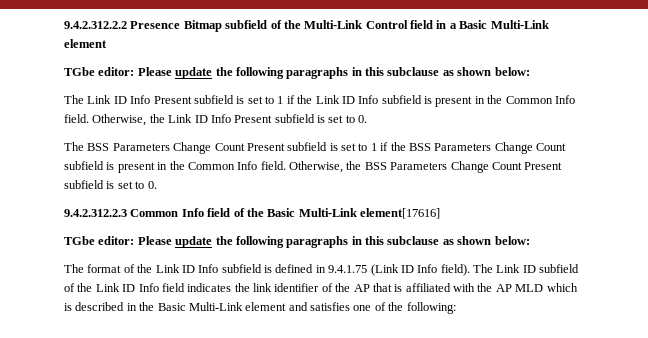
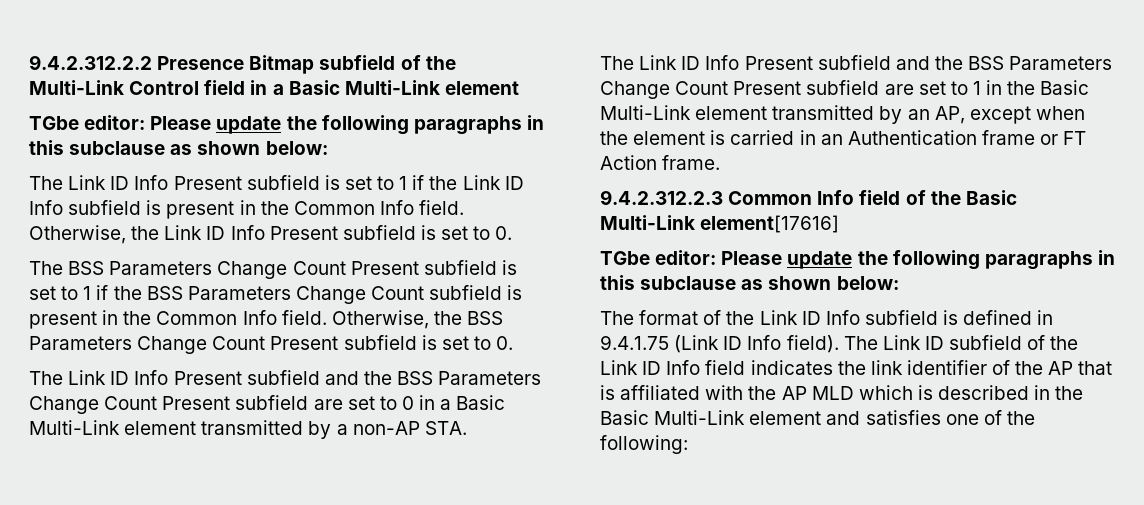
(157, 185) none -> [29,370,542,385] [29,395,506,414] [29,420,467,439] [600,55,1113,70] [600,80,1090,99] [600,105,1085,124] [600,130,1087,145] [600,155,721,170] // The Link ID Info Present subfield and the BSS Parameters Change Count Present subfield are set to 0 in a Basic Multi-Link element transmitted by a non-AP STA. // The Link ID Info Present subfield and the BSS Parameters Change Count Present subfield are set to 1 in the Basic Multi-Link element transmitted by an AP, except when the element is carried in an Authentication frame or FT Action frame.

